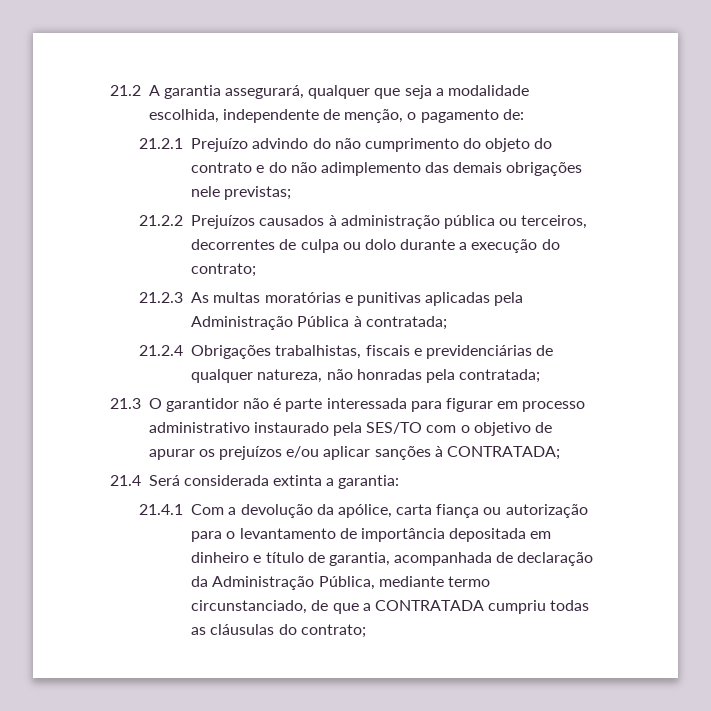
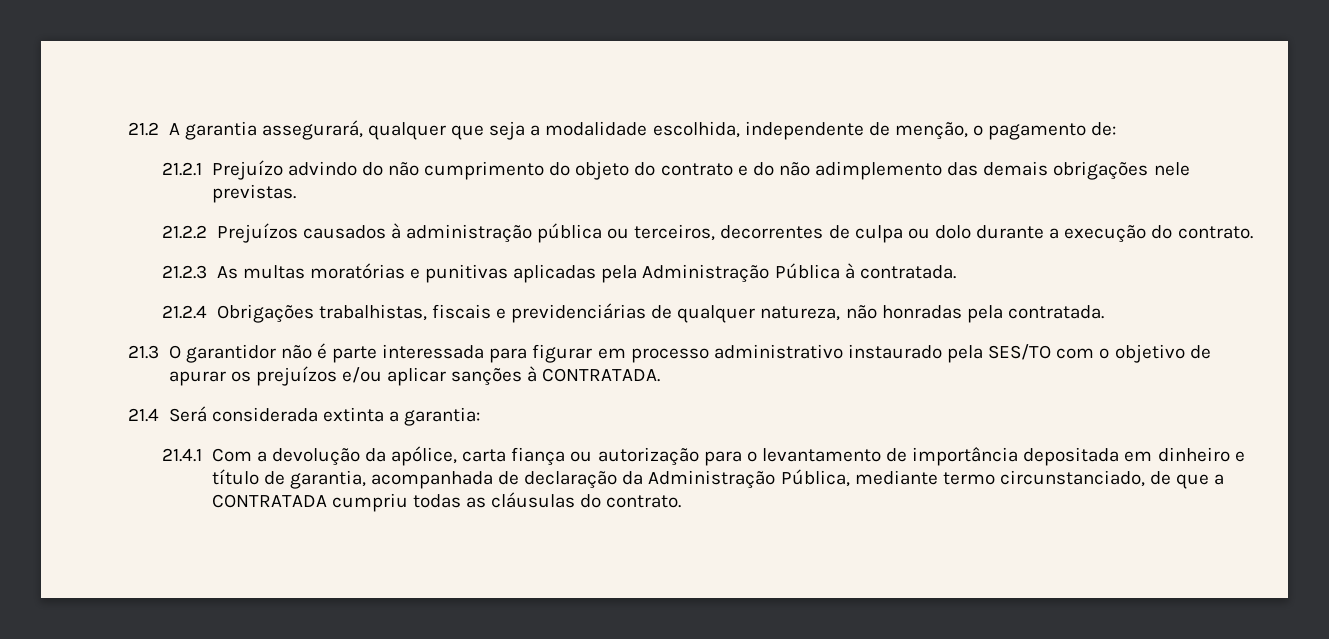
[224,186,292,200] previstas; -> [211,184,296,203] previstas.
[191,263,257,277] contrato; -> [1177,226,1253,239] contrato.
[365,316,447,330] contratada; -> [859,265,956,279] contratada.
[459,369,541,383] contratada; -> [1007,305,1104,319] contratada.
[447,446,561,460] CONTRATADA; -> [542,368,661,382] CONTRATADA.
[300,624,366,638] contrato; -> [606,495,682,508] contrato.

